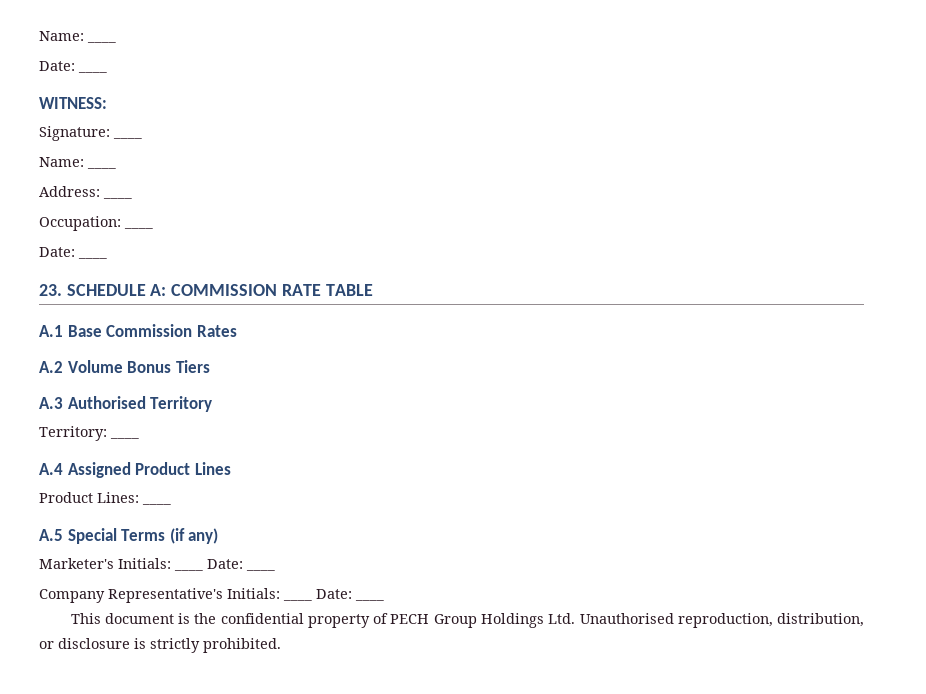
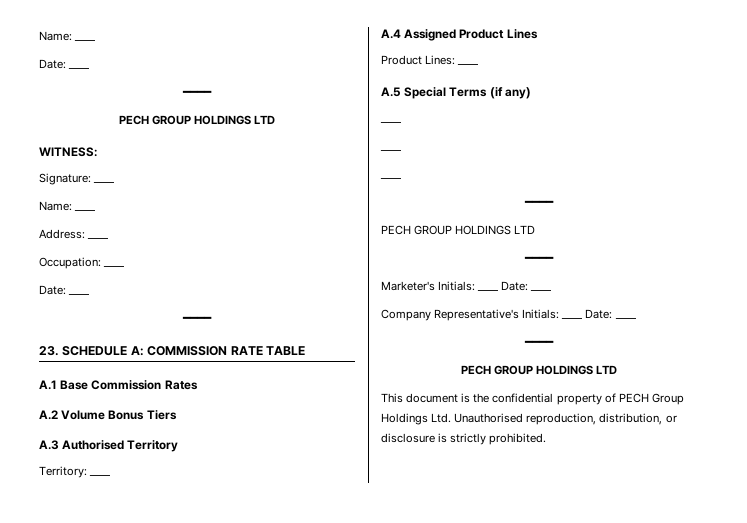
(107, 72) none -> [182,90,212,96] [118,115,276,125] // ━━━━ // PECH GROUP HOLDINGS LTD
(107, 258) none -> [182,316,212,322] // ━━━━
(219, 536) none -> [380,122,401,123] [380,150,401,151] [380,178,401,179] [524,200,554,206] [381,225,536,235] [524,256,554,262] // ____ // ____ // ____ // ━━━━ // PECH GROUP HOLDINGS LTD // ━━━━
(384, 600) none -> [524,340,554,346] [460,365,618,375] // ━━━━ // PECH GROUP HOLDINGS LTD

